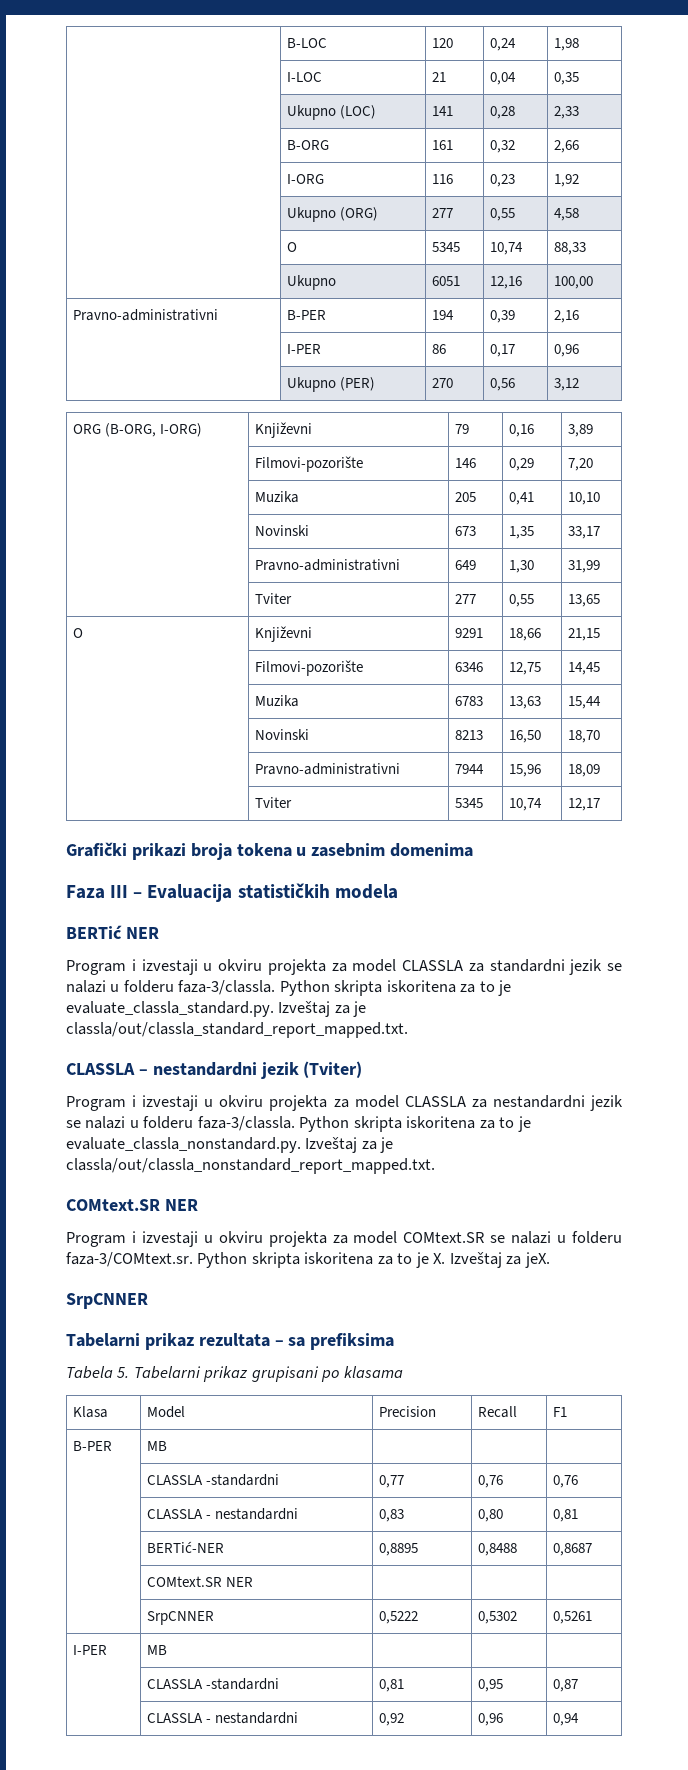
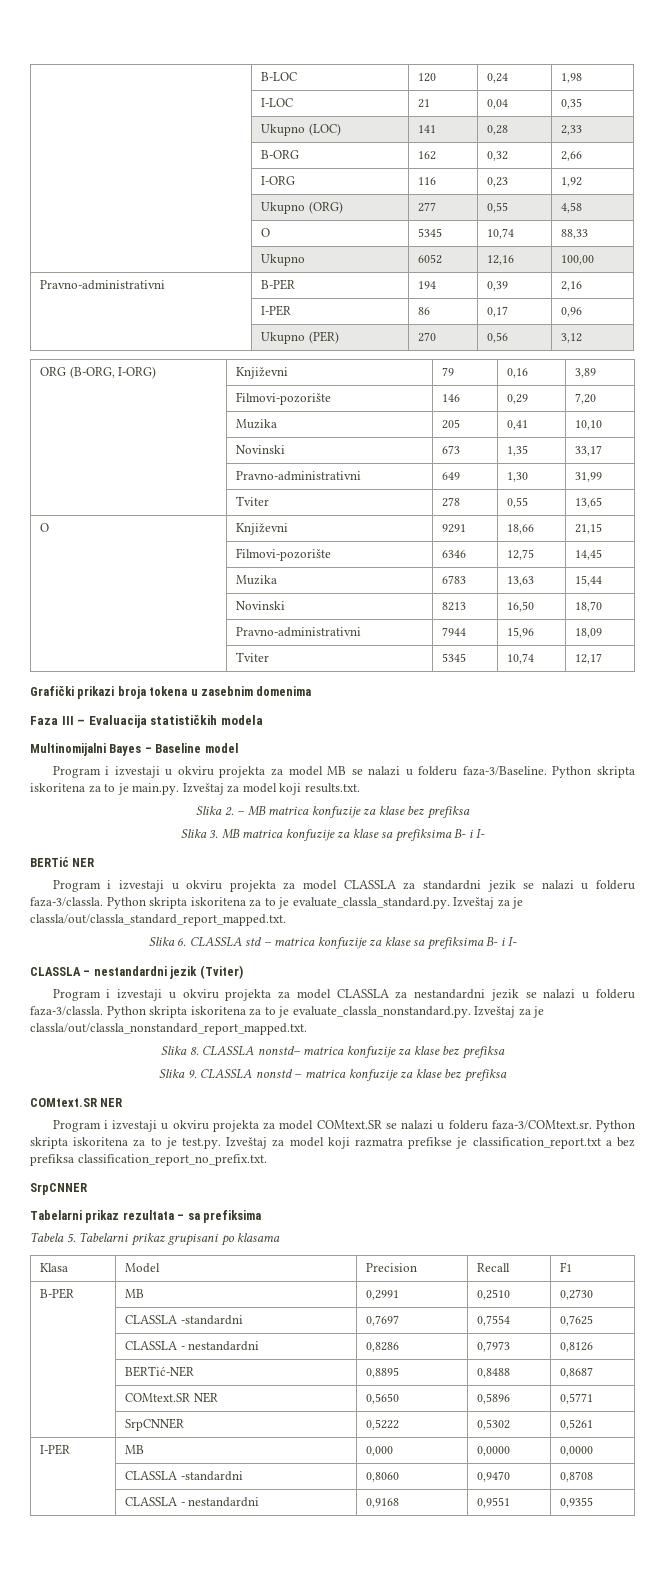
[432,140,454,150] 161 -> [418,151,437,160] 162
[432,276,461,286] 6051 -> [418,254,443,264] 6052
[455,594,477,604] 277 -> [442,497,461,507] 278
(398, 891) none -> [30,743,238,756] [52,766,635,778] [30,783,360,795] [196,806,470,819] [180,829,486,842] // Multinomijalni Bayes – Baseline model // Program i izvestaji u okviru projekta za model MB se nalazi u folderu faza-3/Baseline. Python skripta iskoritena za to je main.py. Izveštaj za model koji results.txt. // Slika 2. – MB matrica konfuzije za klase bez prefiksa // Slika 3. MB matrica konfuzije za klase sa prefiksima B- i I-
(408, 1030) none -> [148,937,518,950] // Slika 6. CLASSLA std – matrica konfuzije za klase sa prefiksima B- i I-
(435, 1166) none -> [161,1046,505,1059] [159,1069,507,1082] // Slika 8. CLASSLA nonstd– matrica konfuzije za klase bez prefiksa // Slika 9. CLASSLA nonstd – matrica konfuzije za klase bez prefiksa
[433,1252,550,1268] X. Izveštaj za jeX. -> [182,1137,635,1149] [30,1154,267,1166] test.py. Izveštaj za model koji razmatra prefikse je classification_report.txt a bez prefiksa classification_report_no_prefix.txt.
[147,1474,280,1486] [379,1475,405,1488] [478,1475,504,1488] [553,1475,579,1488] [147,1508,299,1520] [379,1509,405,1522] [478,1509,504,1522] [553,1509,579,1522] | | // | CLASSLA -standardni | 0,77 | 0,76 | 0,76 // | CLASSLA - nestandardni | 0,83 | 0,80 | 0,81 -> [366,1290,400,1300] [477,1289,511,1300] [560,1289,594,1300] [125,1315,243,1325] [366,1315,400,1326] [477,1315,511,1326] [560,1315,594,1326] [125,1341,260,1351] [366,1342,400,1352] [477,1341,511,1352] [560,1342,594,1352] 0,2991 | 0,2510 | 0,2730 // | CLASSLA -standardni | 0,7697 | 0,7554 | 0,7625 // | CLASSLA - nestandardni | 0,8286 | 0,7973 | 0,8126
(254, 1582) | | -> [366,1393,400,1404] [477,1393,511,1404] [560,1393,594,1404] 0,5650 | 0,5896 | 0,5771
[147,1678,280,1690] [379,1679,405,1692] [478,1679,504,1692] [553,1679,579,1692] [147,1712,299,1724] [379,1713,405,1726] [478,1713,504,1726] [553,1713,580,1726] | | // | CLASSLA -standardni | 0,81 | 0,95 | 0,87 // | CLASSLA - nestandardni | 0,92 | 0,96 | 0,94 -> [366,1446,394,1456] [477,1446,511,1456] [560,1446,594,1456] [125,1471,243,1481] [366,1472,400,1482] [477,1471,511,1482] [560,1471,594,1482] [125,1497,260,1507] [366,1498,400,1508] [477,1497,511,1508] [560,1497,594,1508] 0,000 | 0,0000 | 0,0000 // | CLASSLA -standardni | 0,8060 | 0,9470 | 0,8708 // | CLASSLA - nestandardni | 0,9168 | 0,9551 | 0,9355

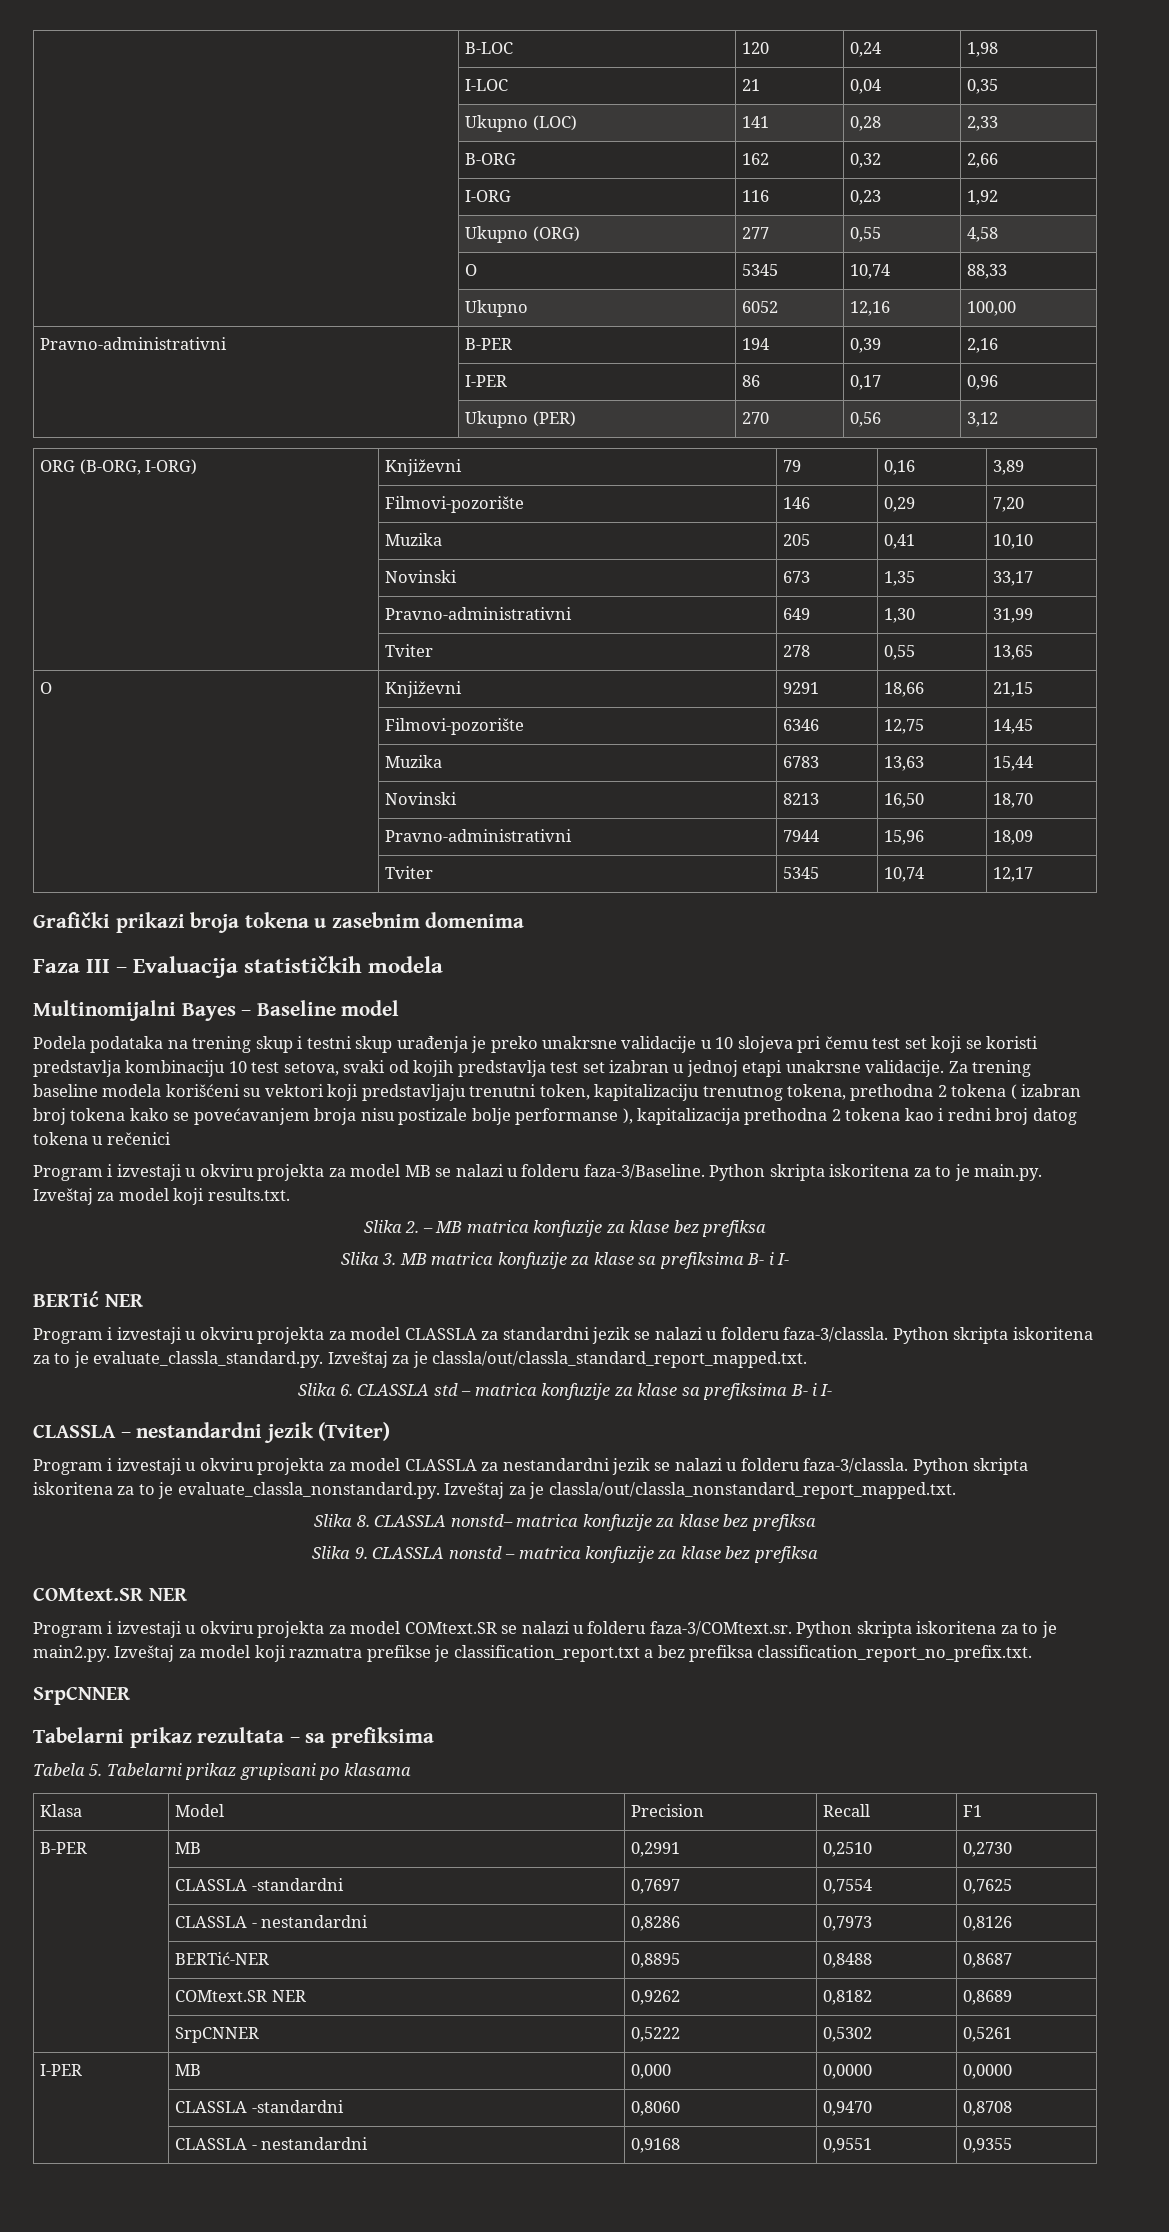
(238, 748) none -> [33,1036,1039,1053] [33,1060,1032,1077] [33,1084,1082,1101] [33,1108,1077,1125] [33,1132,171,1145] // Podela podataka na trening skup i testni skup urađenja je preko unakrsne validacije u 10 slojeva pri čemu test set koji se koristi predstavlja kombinaciju 10 test setova, svaki od kojih predstavlja test set izabran u jednoj etapi unakrsne validacije. Za trening baseline modela korišćeni su vektori koji predstavljaju trenutni token, kapitalizaciju trenutnog tokena, prethodna 2 tokena ( izabran broj tokena kako se povećavanjem broja nisu postizale bolje performanse ), kapitalizacija prethodna 2 tokena kao i redni broj datog tokena u rečenici
[182,1138,221,1149] test.py. -> [33,1645,110,1662] main2.py.
[366,1393,400,1404] [477,1393,511,1404] [560,1393,594,1404] 0,5650 | 0,5896 | 0,5771 -> [631,1990,681,2005] [823,1990,873,2005] [963,1990,1013,2005] 0,9262 | 0,8182 | 0,8689

